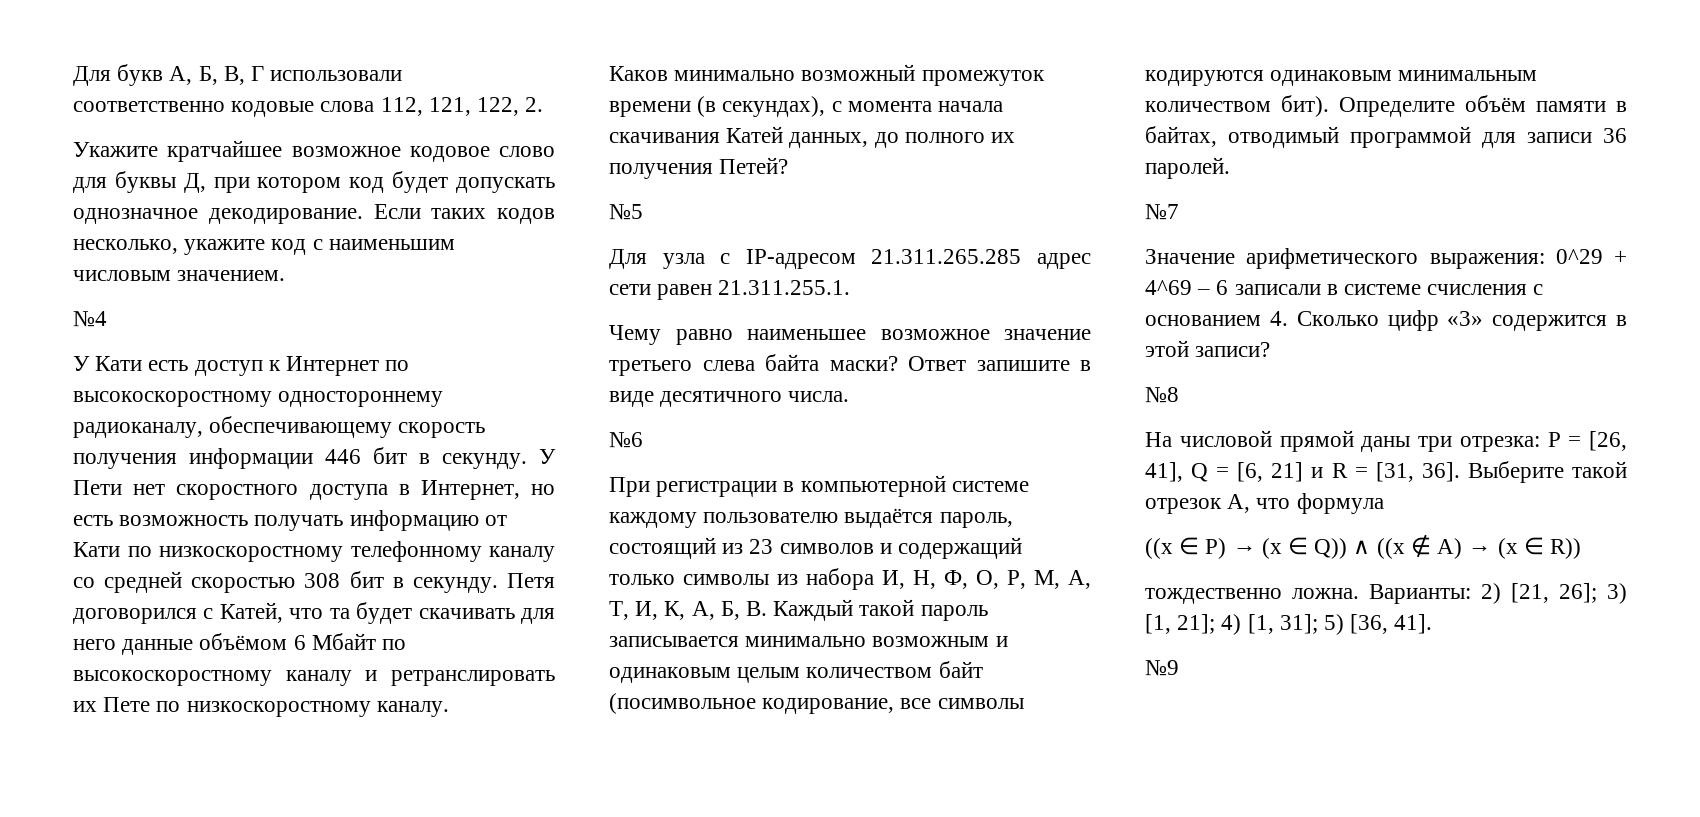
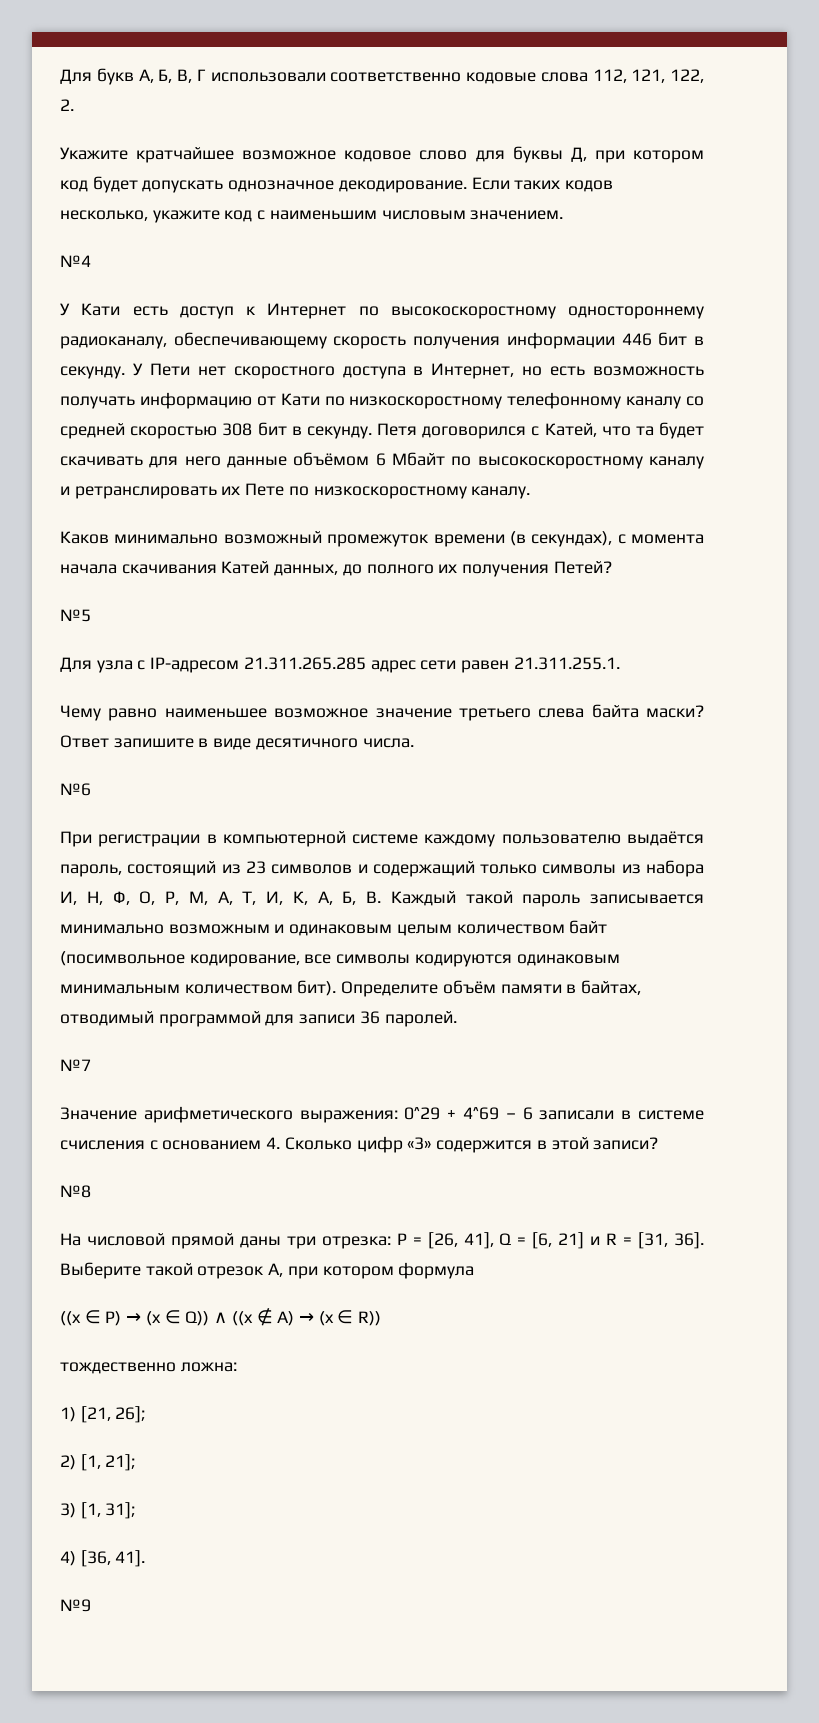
[1256,498,1291,509] что -> [287,1266,394,1279] при котором
[1292,583,1501,604] ложна. Варианты: 2) -> [180,1362,237,1372] [60,1407,76,1422] ложна: // 1)
[1607,583,1627,604] [1145,614,1345,635] 3) [1, 21]; 4) [1, 31]; 5) -> [60,1454,136,1471] [60,1502,136,1519] [60,1551,76,1566] // 2) [1, 21]; // 3) [1, 31]; // 4)

